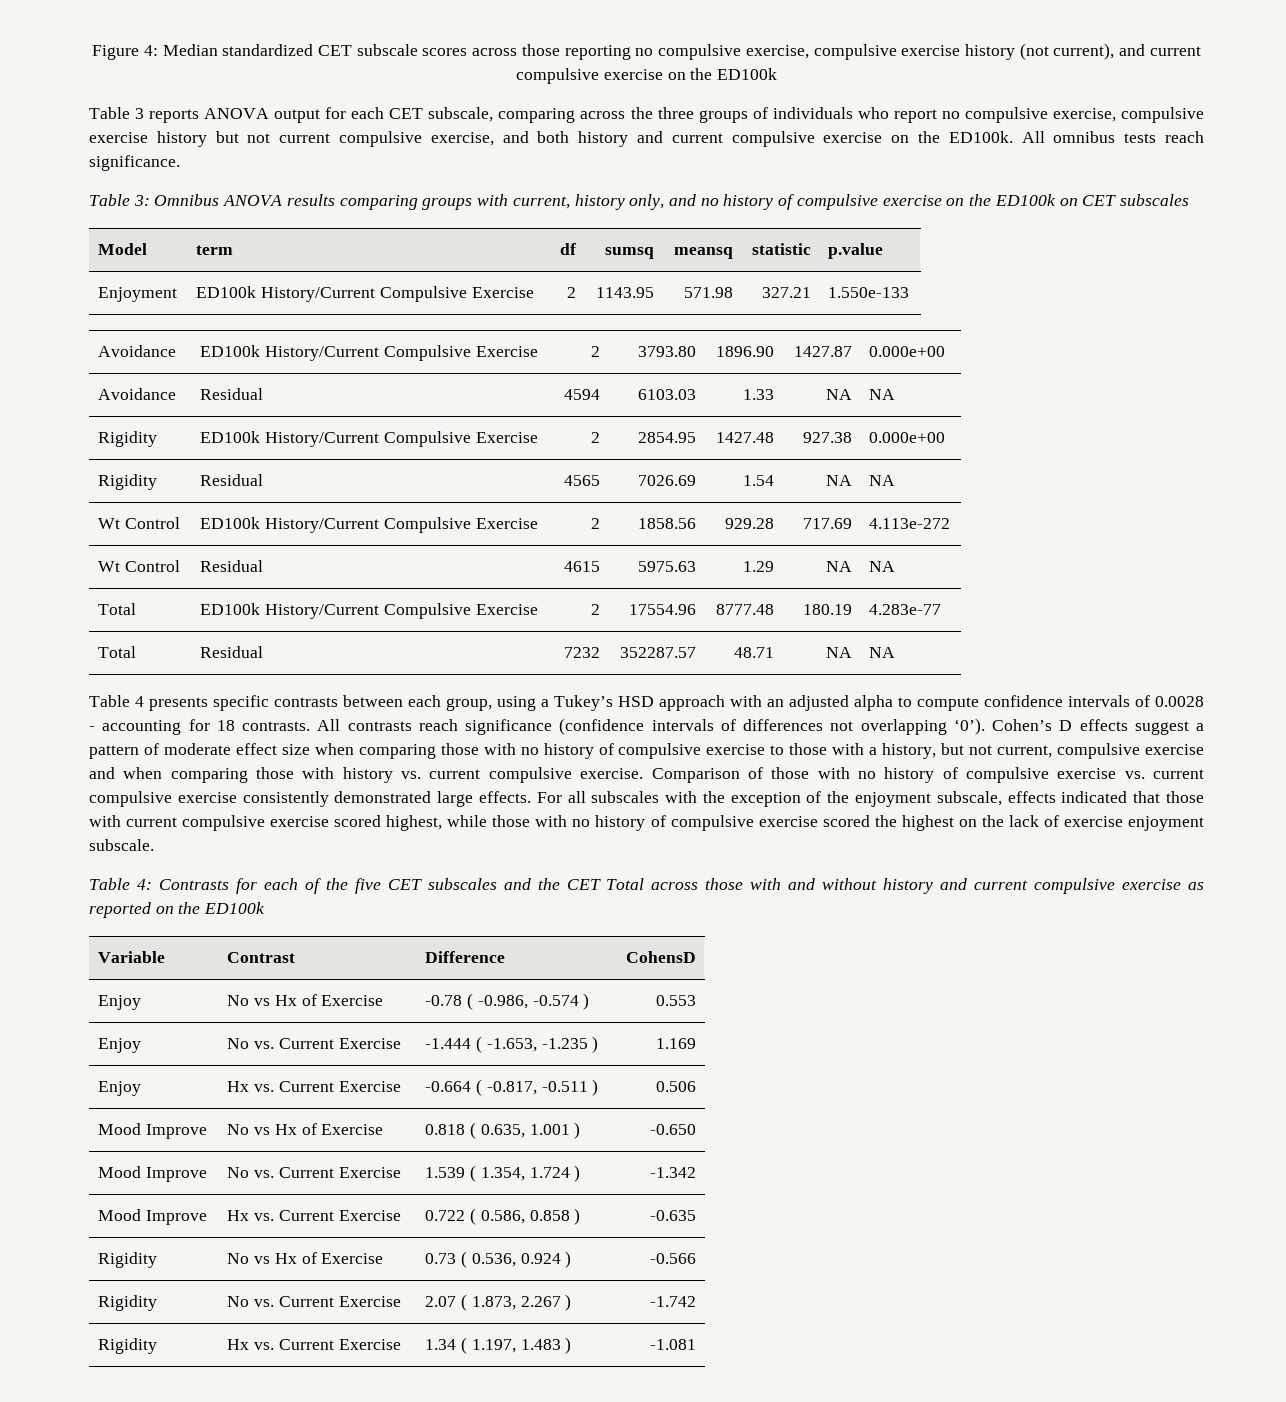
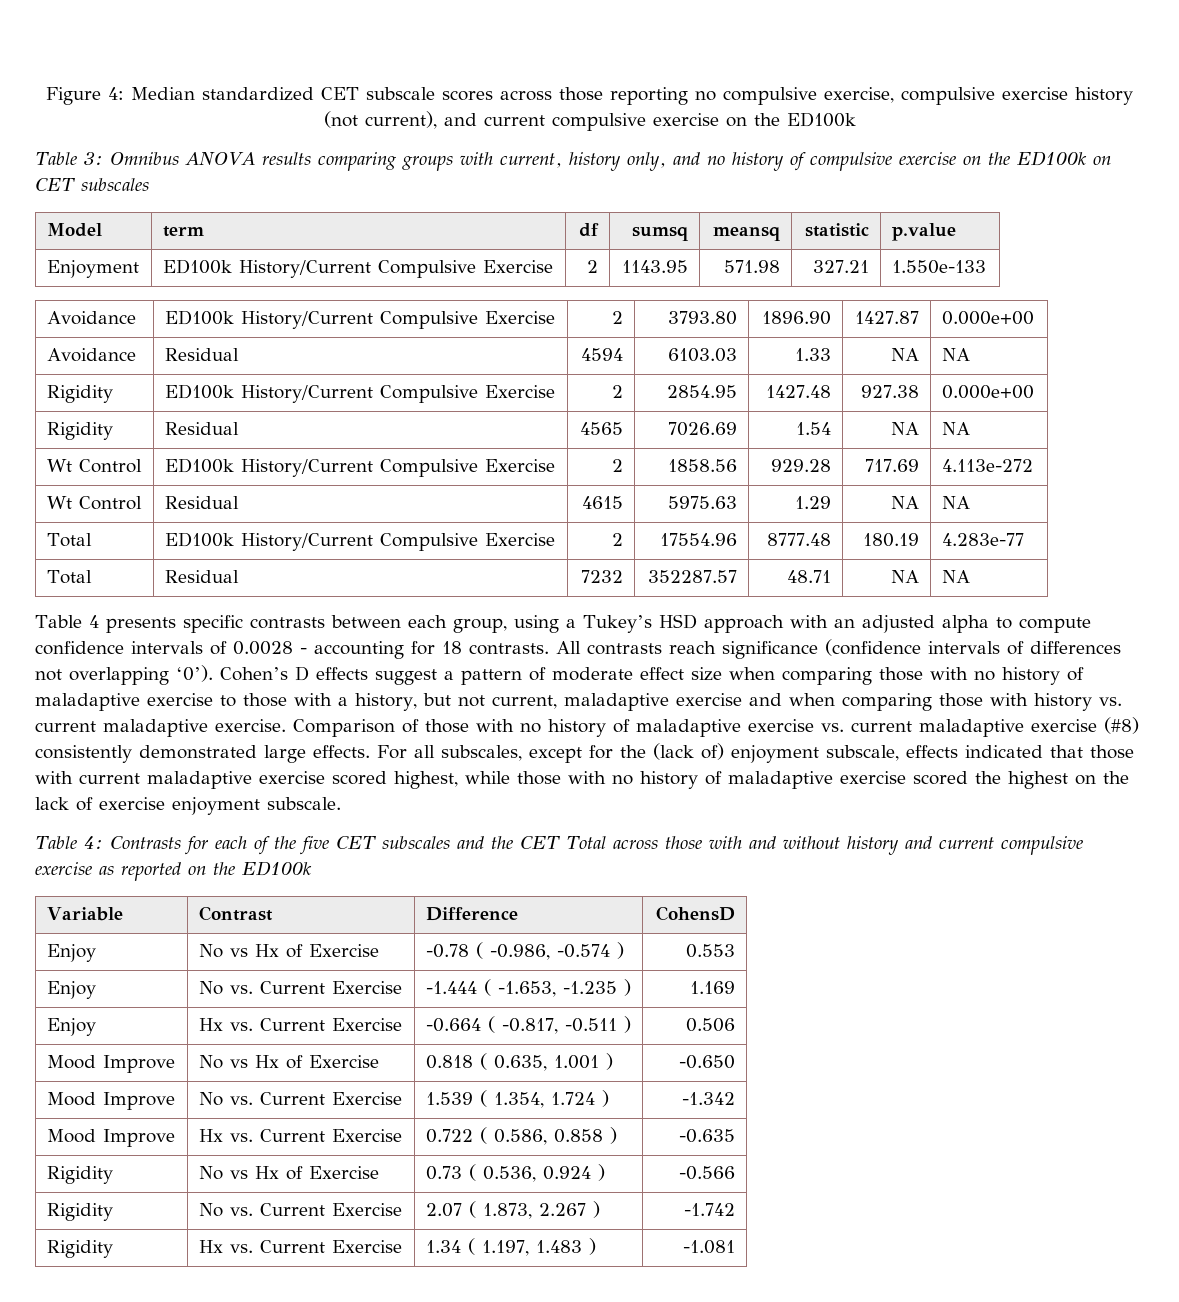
[89,107,1204,123] [89,131,1204,147] [89,155,180,171] // Table 3 reports ANOVA output for each CET subscale, comparing across the three groups of individuals who report no compulsive exercise, compulsive exercise history but not current compulsive exercise, and both history and current compulsive exercise on the ED100k. All omnibus tests reach significance. -> (856, 119) none
[618,743,702,759] compulsive -> [35,693,140,711] maladaptive
[1057,743,1141,759] compulsive -> [563,693,669,711] maladaptive
[488,767,572,783] compulsive -> [103,719,208,737] maladaptive
[965,767,1049,783] compulsive -> [636,719,741,737] maladaptive
[89,791,237,807] compulsive exercise -> [919,717,1139,737] maladaptive exercise (#8)
[591,791,850,807] subscales with the exception of the -> [441,743,724,763] subscales, except for the (lack of)
[182,815,266,831] compulsive -> [147,771,252,789] maladaptive
[670,815,754,831] compulsive -> [728,771,833,789] maladaptive

